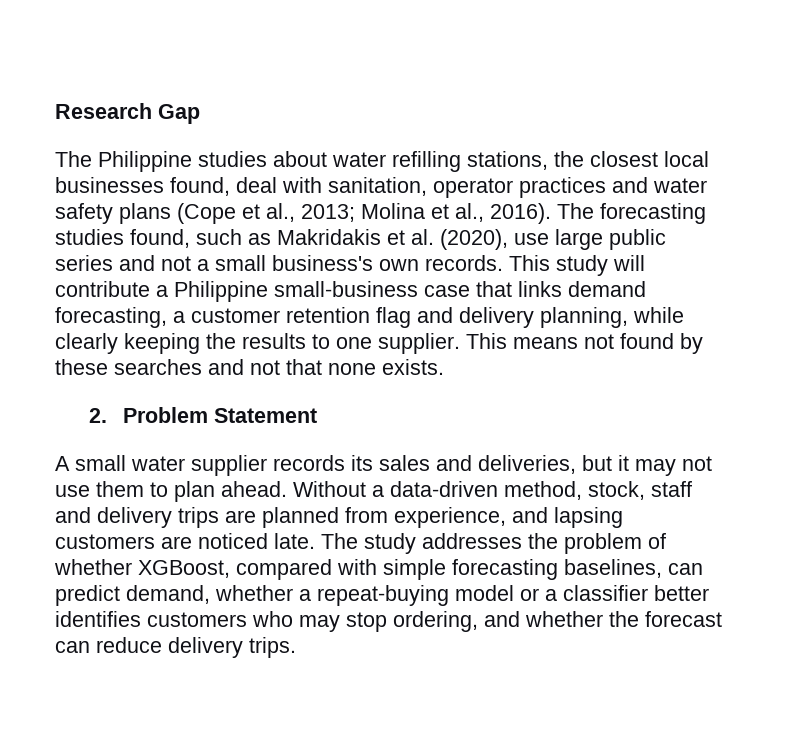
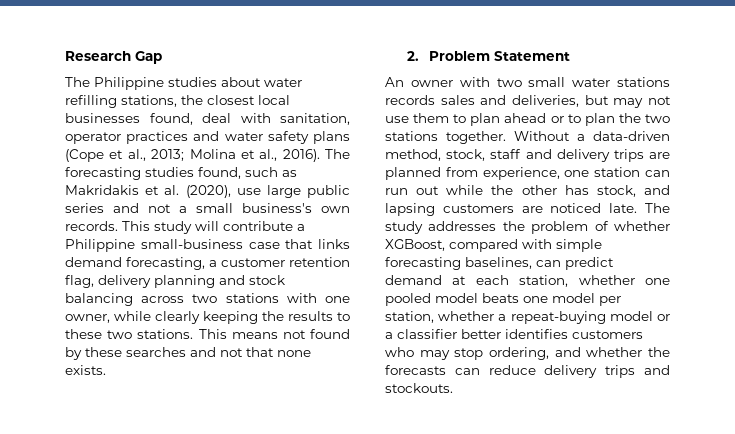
[376,307,628,328] flag and delivery planning, -> [65,275,285,288] [65,293,350,306] [65,314,110,323] flag, delivery planning and stock balancing across two stations with one owner,
[336,333,460,354] one supplier. -> [65,329,194,339] these two stations.
[55,455,373,476] A small water supplier records its -> [385,77,670,87] [385,95,435,105] An owner with two small water stations records
[618,455,629,471] it -> (609, 100) none
[221,481,287,497] ahead. -> [504,113,670,126] [385,131,506,144] ahead or to plan the two stations together.
(506, 517) none -> [564,167,670,177] [385,185,636,197] one station can run out while the other has stock,
[126,585,210,604] demand, -> [385,275,670,287] [385,293,621,306] [385,311,434,323] demand at each station, whether one pooled model beats one model per station,
[645,611,722,627] forecast -> [385,365,446,375] forecasts
[249,637,296,658] trips. -> [605,365,670,378] [385,383,453,393] trips and stockouts.

